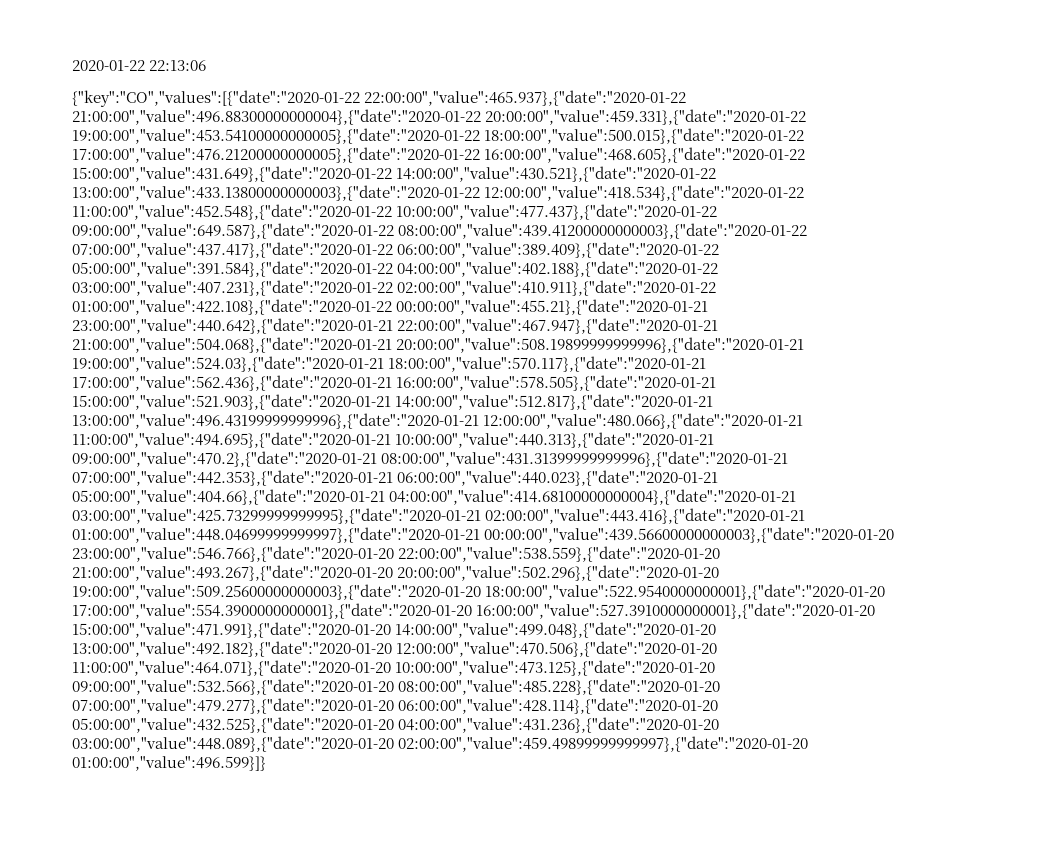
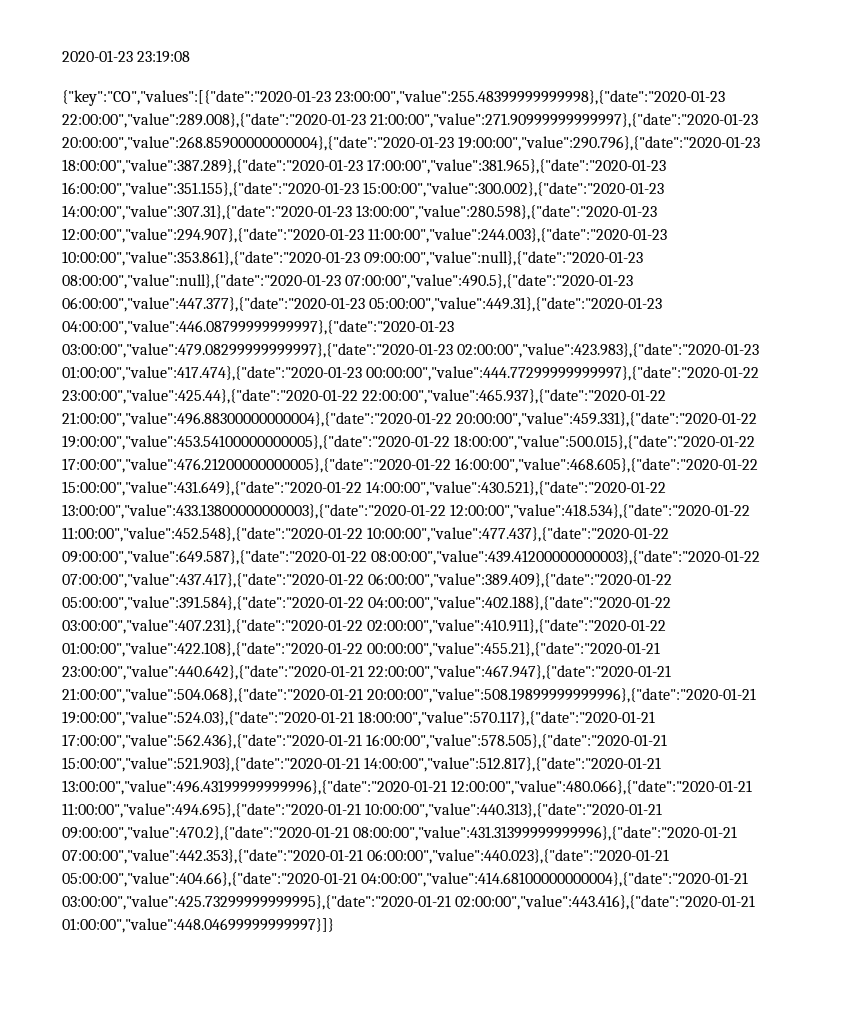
[72,60,207,71] [72,90,360,107] 2020-01-22 22:13:06 // {"key":"CO","values":[{"date":"2020-01-22 -> [62,50,191,63] [62,90,726,106] [62,113,759,128] [62,136,761,151] [62,159,667,174] [62,182,665,197] [62,205,658,220] [62,228,668,243] [62,251,644,266] [62,274,634,289] [62,297,663,312] [62,320,454,335] [62,343,760,358] [62,366,760,381] [62,389,358,404] 2020-01-23 23:19:08 // {"key":"CO","values":[{"date":"2020-01-23 23:00:00","value":255.48399999999998},{"date":"2020-01-23 22:00:00","value":289.008},{"date":"2020-01-23 21:00:00","value":271.90999999999997},{"date":"2020-01-23 20:00:00","value":268.85900000000004},{"date":"2020-01-23 19:00:00","value":290.796},{"date":"2020-01-23 18:00:00","value":387.289},{"date":"2020-01-23 17:00:00","value":381.965},{"date":"2020-01-23 16:00:00","value":351.155},{"date":"2020-01-23 15:00:00","value":300.002},{"date":"2020-01-23 14:00:00","value":307.31},{"date":"2020-01-23 13:00:00","value":280.598},{"date":"2020-01-23 12:00:00","value":294.907},{"date":"2020-01-23 11:00:00","value":244.003},{"date":"2020-01-23 10:00:00","value":353.861},{"date":"2020-01-23 09:00:00","value":null},{"date":"2020-01-23 08:00:00","value":null},{"date":"2020-01-23 07:00:00","value":490.5},{"date":"2020-01-23 06:00:00","value":447.377},{"date":"2020-01-23 05:00:00","value":449.31},{"date":"2020-01-23 04:00:00","value":446.08799999999997},{"date":"2020-01-23 03:00:00","value":479.08299999999997},{"date":"2020-01-23 02:00:00","value":423.983},{"date":"2020-01-23 01:00:00","value":417.474},{"date":"2020-01-23 00:00:00","value":444.77299999999997},{"date":"2020-01-22 23:00:00","value":425.44},{"date":"2020-01-22
[72,527,895,543] [72,546,721,562] [72,565,720,581] [72,584,886,600] [72,603,876,619] [72,622,717,638] [72,641,718,657] [72,660,716,676] [72,679,721,695] [72,698,719,714] [72,717,720,733] [72,736,809,752] [72,756,266,771] 01:00:00","value":448.04699999999997},{"date":"2020-01-21 00:00:00","value":439.56600000000003},{"date":"2020-01-20 23:00:00","value":546.766},{"date":"2020-01-20 22:00:00","value":538.559},{"date":"2020-01-20 21:00:00","value":493.267},{"date":"2020-01-20 20:00:00","value":502.296},{"date":"2020-01-20 19:00:00","value":509.25600000000003},{"date":"2020-01-20 18:00:00","value":522.9540000000001},{"date":"2020-01-20 17:00:00","value":554.3900000000001},{"date":"2020-01-20 16:00:00","value":527.3910000000001},{"date":"2020-01-20 15:00:00","value":471.991},{"date":"2020-01-20 14:00:00","value":499.048},{"date":"2020-01-20 13:00:00","value":492.182},{"date":"2020-01-20 12:00:00","value":470.506},{"date":"2020-01-20 11:00:00","value":464.071},{"date":"2020-01-20 10:00:00","value":473.125},{"date":"2020-01-20 09:00:00","value":532.566},{"date":"2020-01-20 08:00:00","value":485.228},{"date":"2020-01-20 07:00:00","value":479.277},{"date":"2020-01-20 06:00:00","value":428.114},{"date":"2020-01-20 05:00:00","value":432.525},{"date":"2020-01-20 04:00:00","value":431.236},{"date":"2020-01-20 03:00:00","value":448.089},{"date":"2020-01-20 02:00:00","value":459.49899999999997},{"date":"2020-01-20 01:00:00","value":496.599}]} -> [62,918,334,933] 01:00:00","value":448.04699999999997}]}

